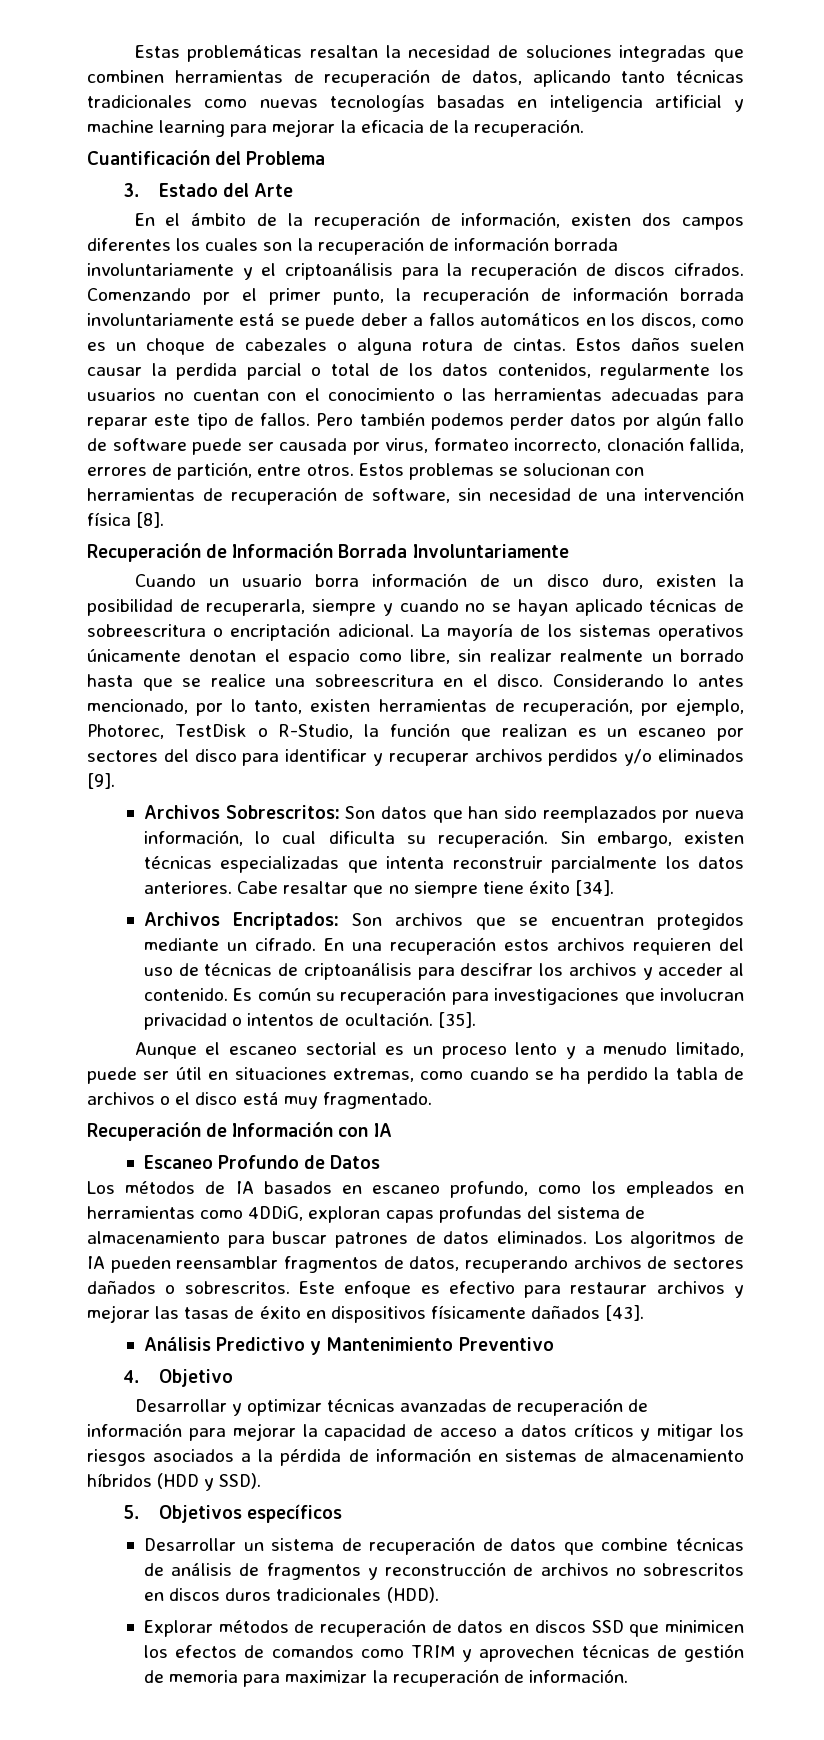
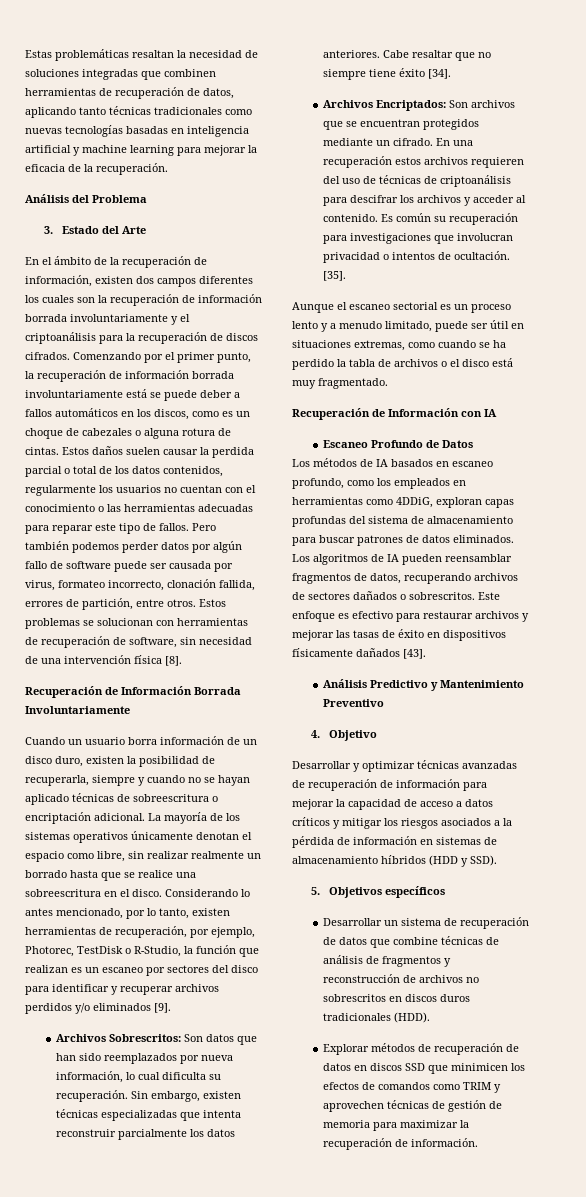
[87,150,210,165] Cuantificación -> [25,194,69,203] Análisis

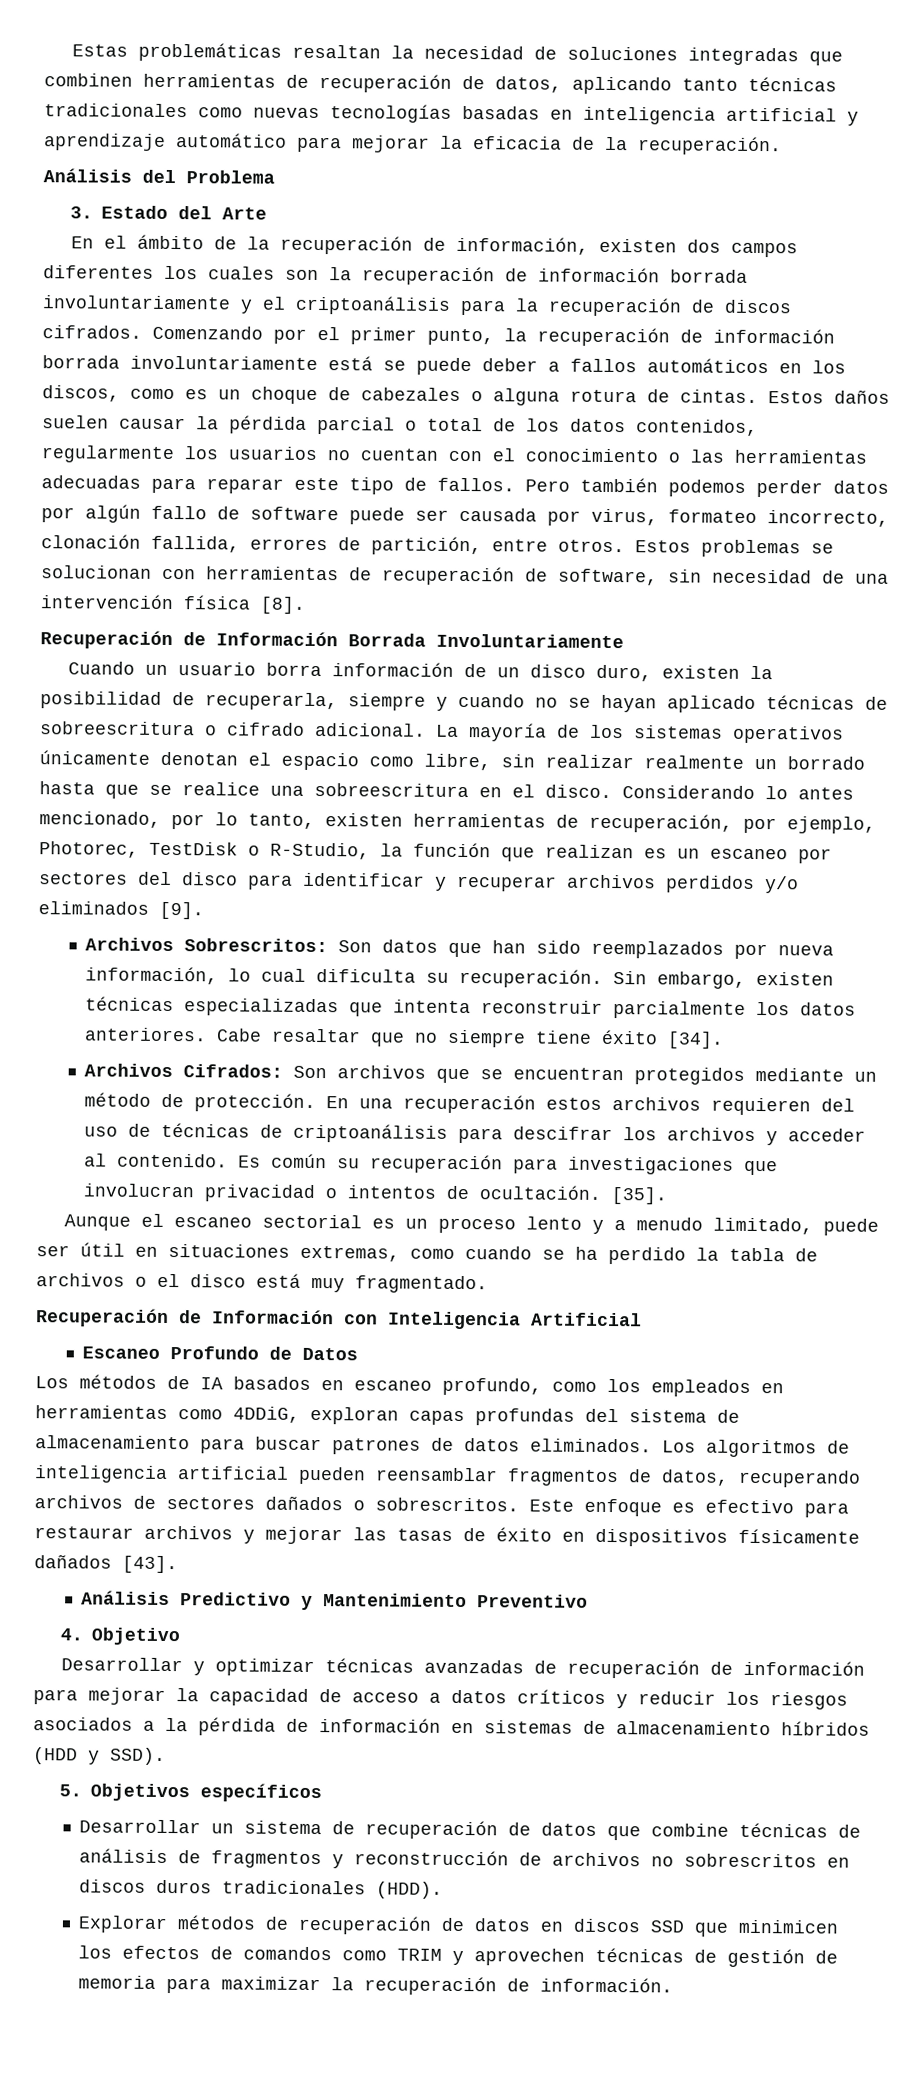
[82,145,174,156] machine learning -> [44,133,287,151] aprendizaje automático
[212,447,254,458] perdida -> [229,415,307,434] pérdida
[25,812,91,824] encriptación -> [227,722,305,736] cifrado
[375,100,446,111] Encriptados: -> [182,1064,283,1078] Cifrados:
[392,138,433,146] cifrado. -> [83,1092,316,1113] método de protección.
[484,409,497,417] IA -> [388,1311,642,1330] Inteligencia Artificial
[387,554,399,562] IA -> [34,1465,289,1484] inteligencia artificial
[342,818,382,829] mitigar -> [638,1691,716,1705] reducir

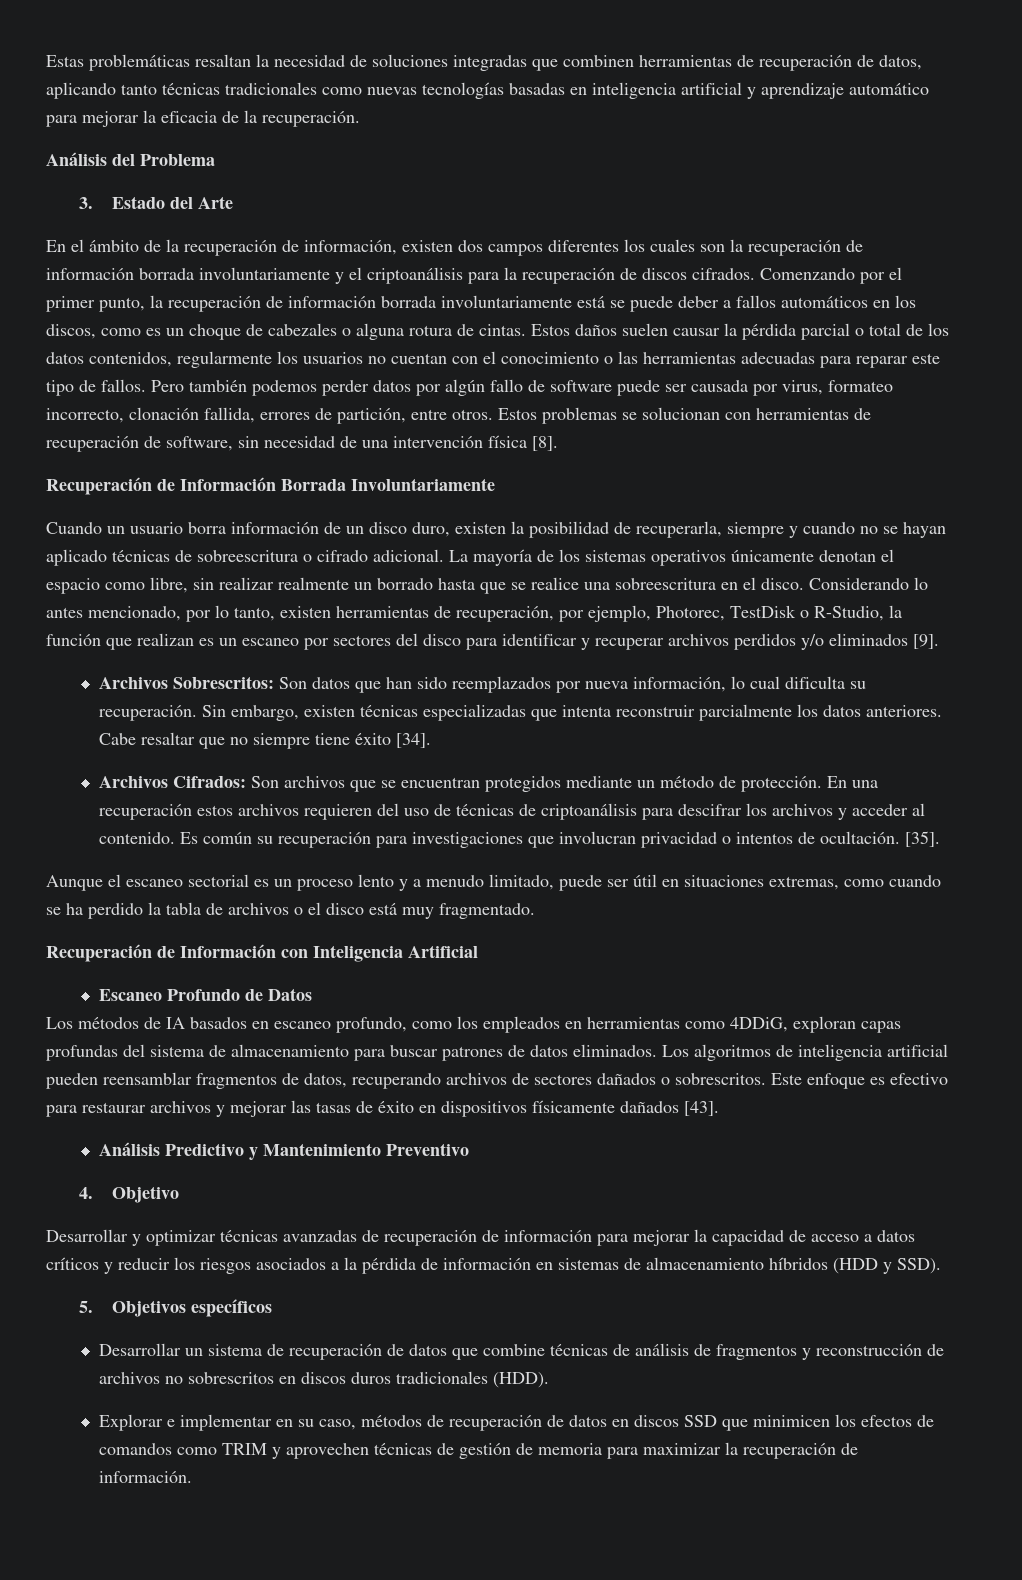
(168, 1924) none -> [166,1414,356,1431] e implementar en su caso,

